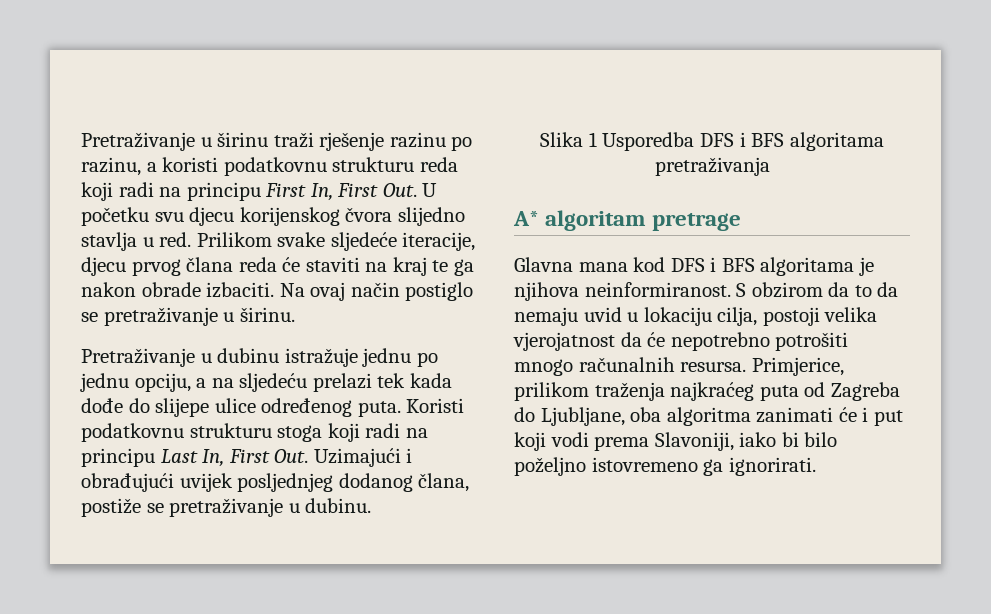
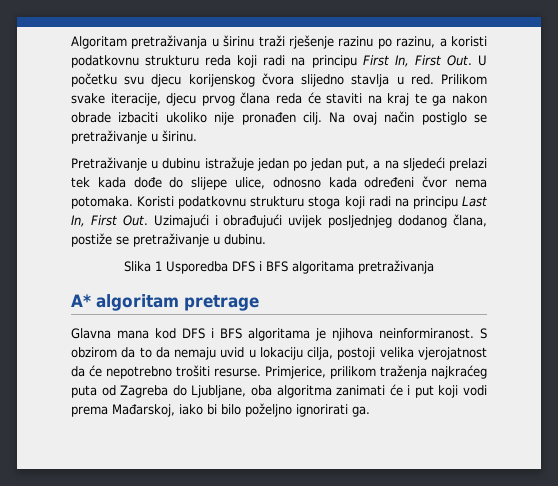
[81,132,195,151] Pretraživanje -> [71,35,208,49] Algoritam pretraživanja
[330,232,397,251] sljedeće -> (105, 98) none
[206,282,275,298] izbaciti. -> [118,112,322,125] izbaciti ukoliko nije pronađen cilj.
[362,348,438,367] [80,373,191,392] jednu po jednu opciju, -> [256,158,370,171] jedan po jedan put,
[239,373,308,392] sljedeću -> [402,157,445,171] sljedeći
[214,398,401,417] ulice određenog puta. -> [235,176,488,189] [71,196,133,209] ulice, odnosno kada određeni čvor nema potomaka.
[775,332,849,351] [514,357,747,376] potrošiti mnogo računalnih resursa. -> [176,365,261,377] trošiti resurse.
[654,432,734,451] Slavoniji, -> [112,404,175,417] Mađarskoj,
[591,457,816,476] istovremeno ga ignorirati. -> [296,404,370,417] ignorirati ga.

